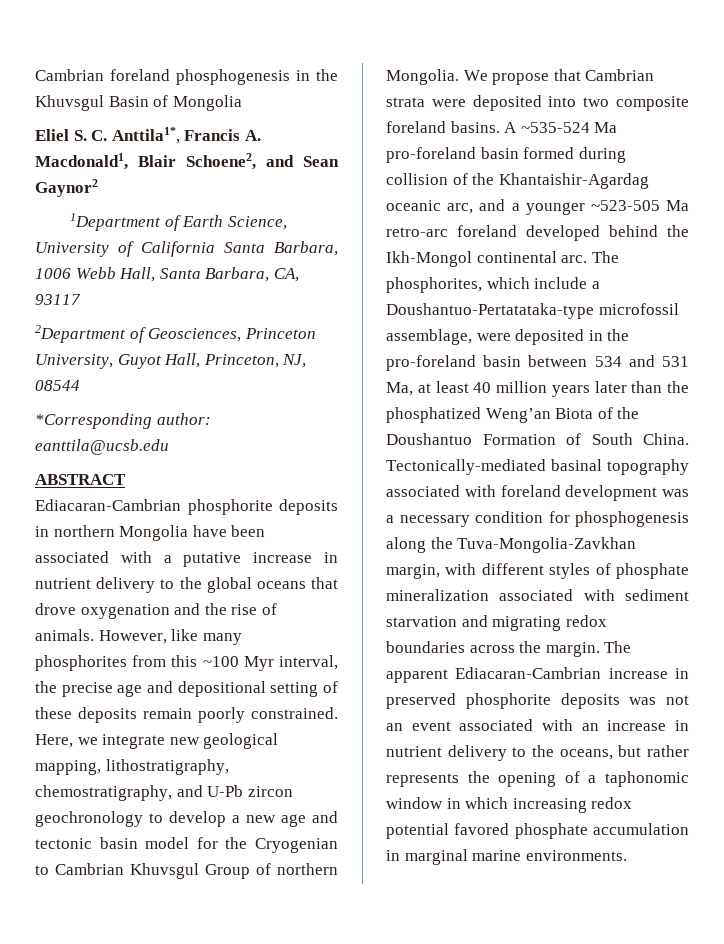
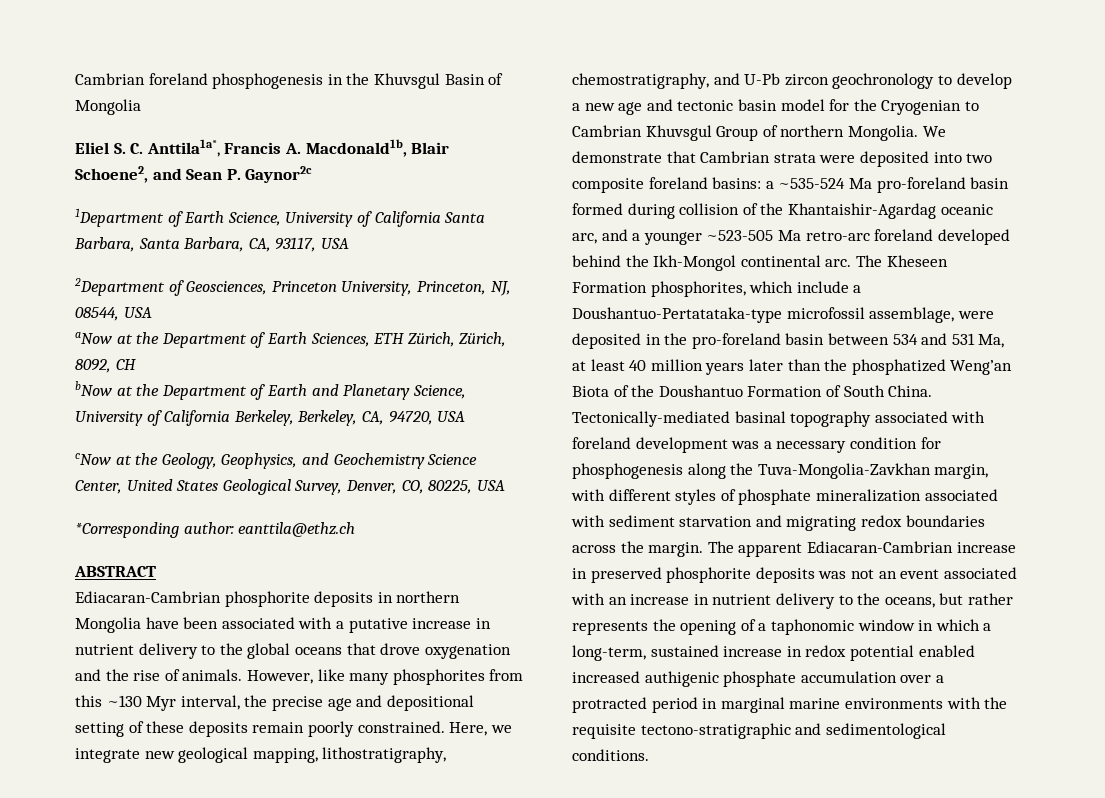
[111,127,180,144] Anttila1*, -> [146,139,220,157] Anttila1a*,
[35,153,128,170] Macdonald1, -> [305,139,407,157] Macdonald1b,
[35,179,98,197] Gaynor2 -> [226,166,313,183] P. Gaynor2c
[35,267,156,282] 1006 Webb Hall, -> (135, 244) none
[35,294,81,305] 93117 -> [275,237,349,252] 93117, USA
[117,353,307,369] [35,380,80,391] Guyot Hall, Princeton, NJ, 08544 -> [416,281,511,296] [75,307,152,321] [75,332,507,348] [75,359,136,373] [75,381,466,400] [75,410,466,426] [75,453,478,469] [75,479,505,495] Princeton, NJ, 08544, USA // aNow at the Department of Earth Sciences, ETH Zürich, Zürich, 8092, CH // bNow at the Department of Earth and Planetary Science, University of California Berkeley, Berkeley, CA, 94720, USA // cNow at the Geology, Geophysics, and Geochemistry Science Center, United States Geological Survey, Denver, CO, 80225, USA
[35,439,169,455] eanttila@ucsb.edu -> [238,522,356,537] eanttila@ethz.ch
[202,656,239,667] ~100 -> [106,695,142,707] ~130
[492,73,550,85] propose -> [572,151,662,163] demonstrate
[450,121,518,133] basins. A -> [712,177,774,189] basins: a
(619, 257) none -> [886,255,948,267] [572,282,647,293] Kheseen Formation
[512,797,633,813] [386,823,689,839] [386,849,627,865] increasing redox potential favored phosphate accumulation in marginal marine environments. -> [983,623,992,631] [572,645,975,661] [572,671,944,687] [572,697,1008,713] [572,723,946,739] [572,749,649,761] a long-term, sustained increase in redox potential enabled increased authigenic phosphate accumulation over a protracted period in marginal marine environments with the requisite tectono-stratigraphic and sedimentological conditions.

